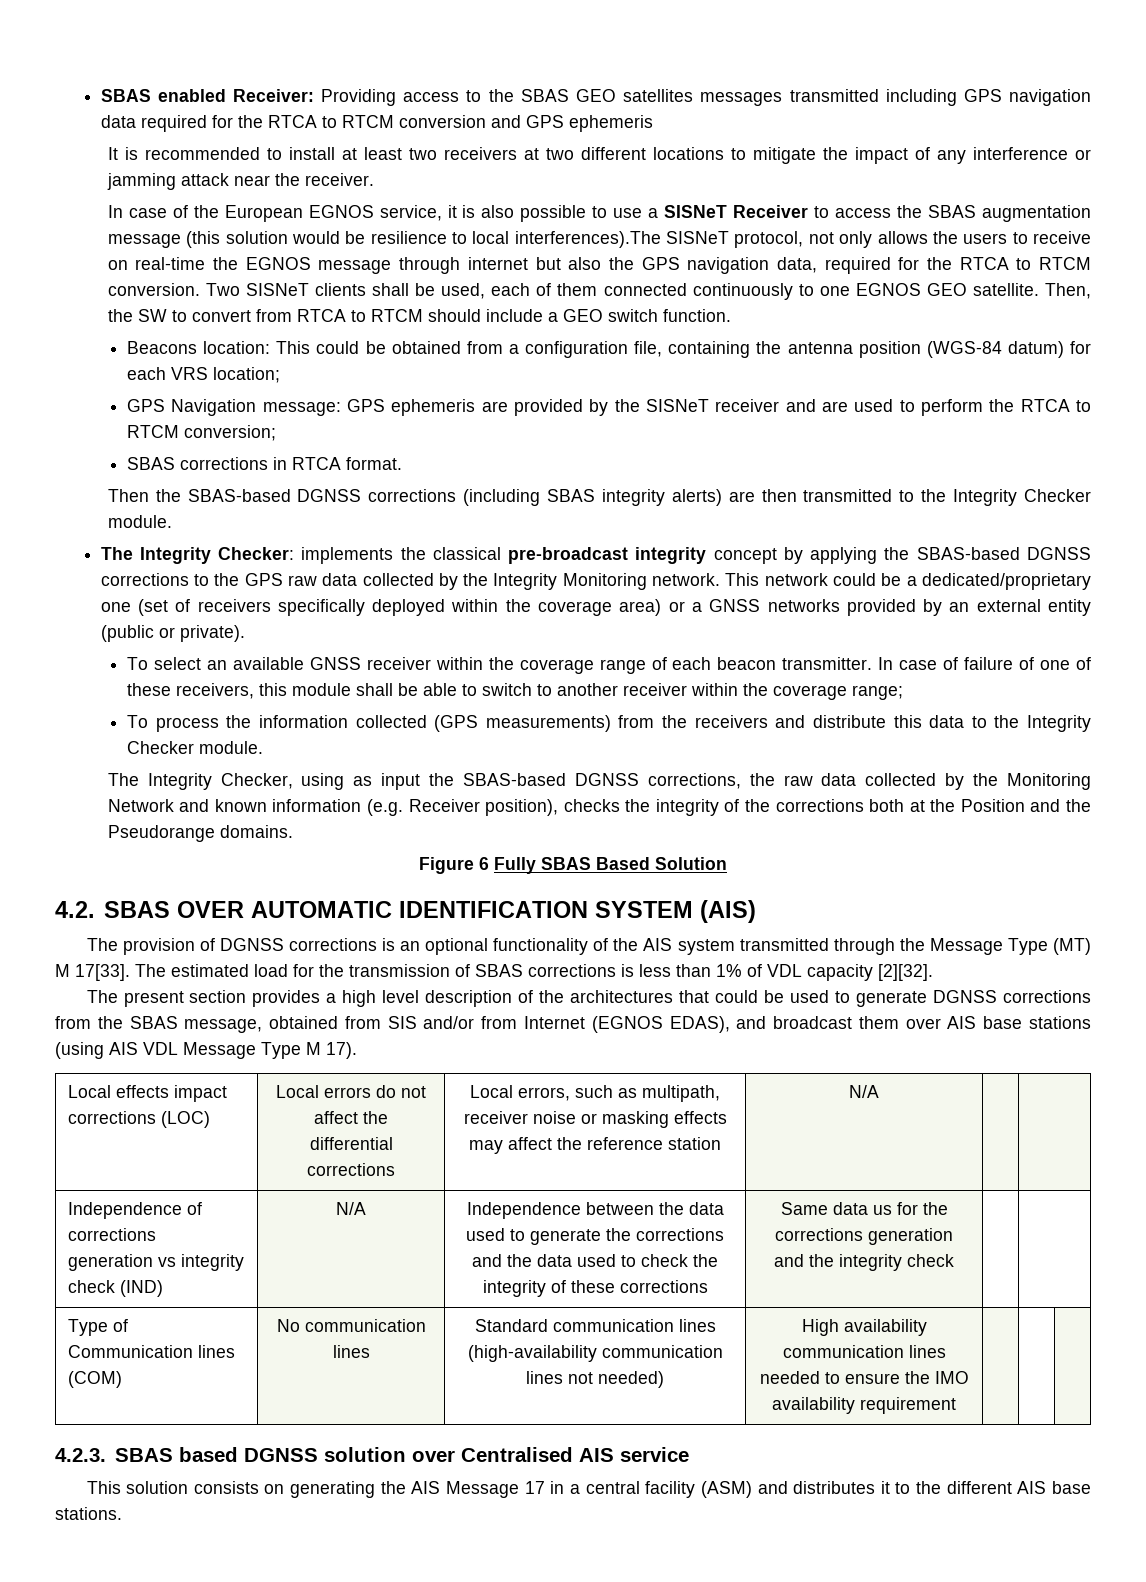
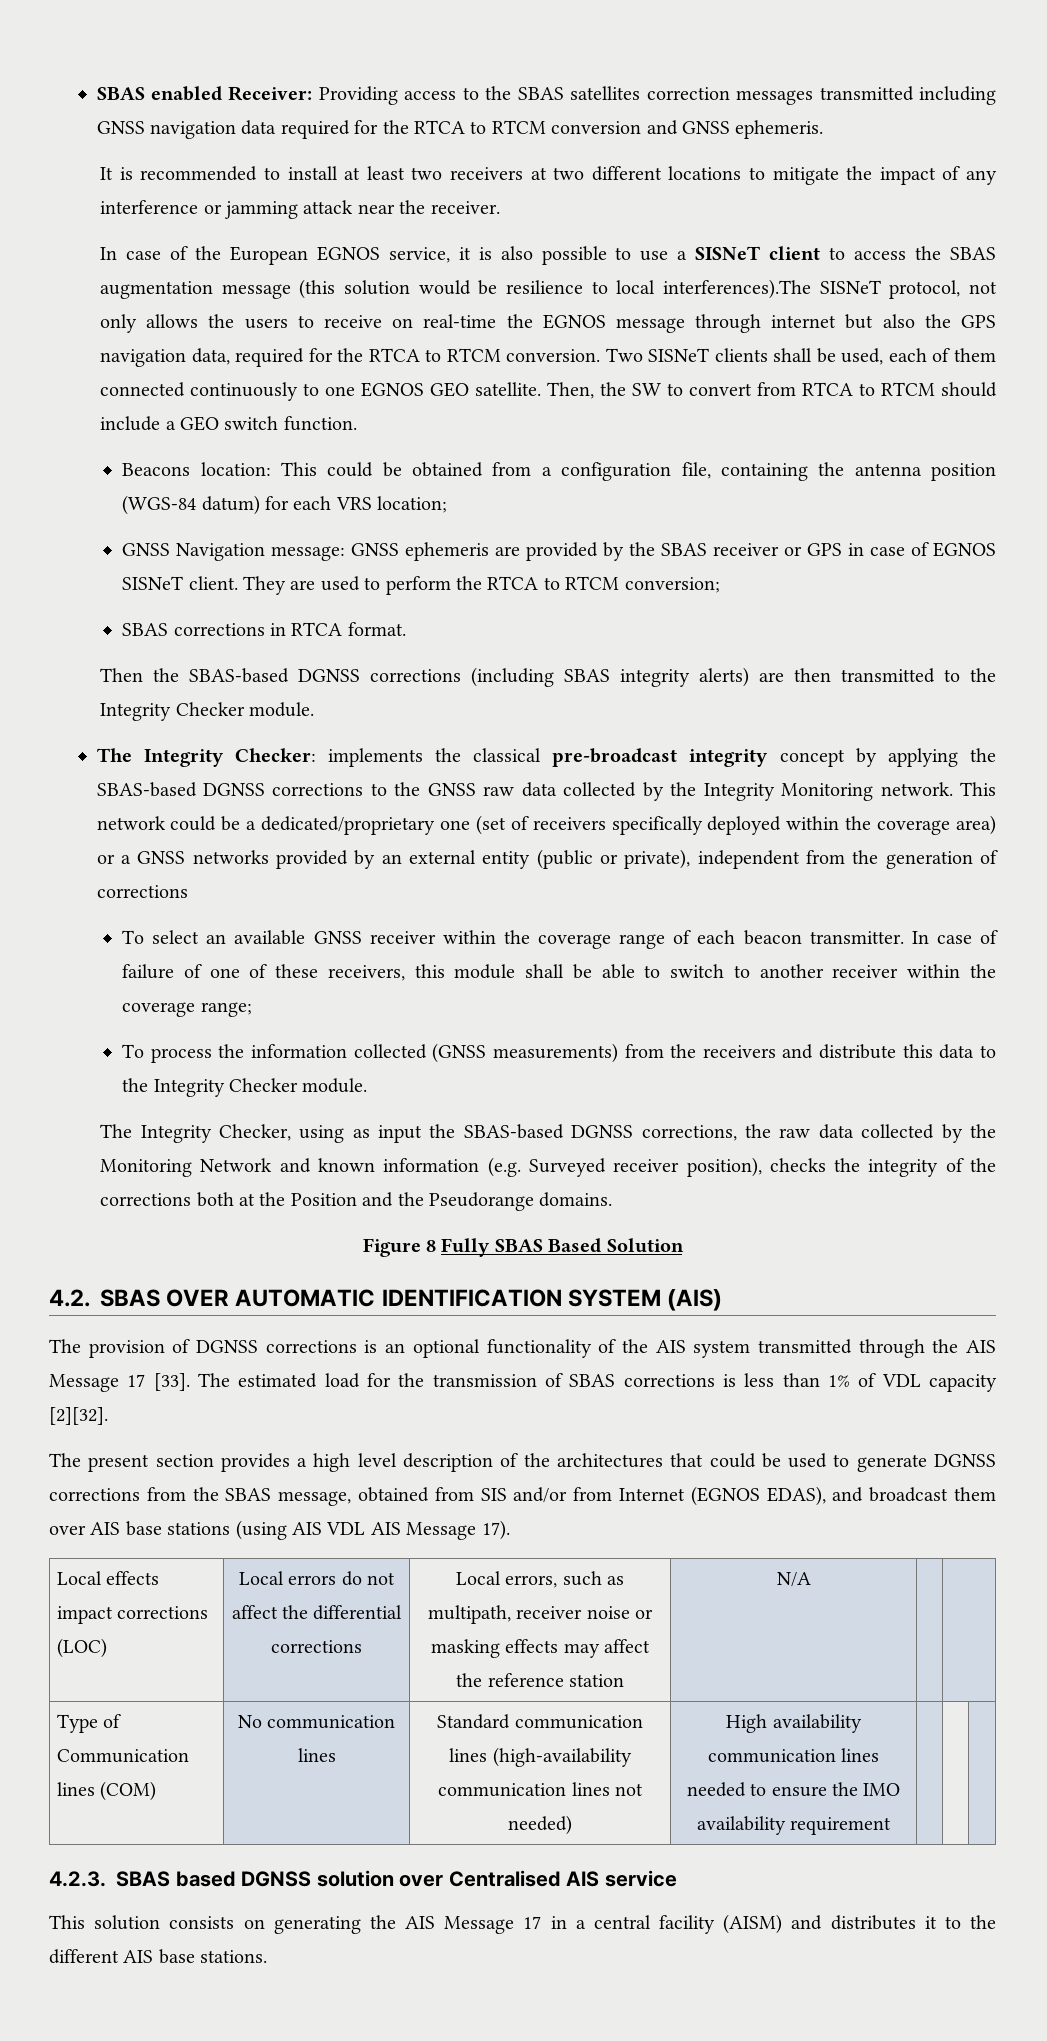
[575,89,694,102] GEO satellites -> [570,86,730,100] satellites correction
[963,89,1002,102] GPS -> [96,121,145,134] GNSS
[525,115,653,132] GPS ephemeris -> [681,120,824,139] GNSS ephemeris.
[733,205,809,218] Receiver -> [769,246,821,260] client
[127,399,166,412] GPS -> [122,543,171,556] GNSS
[347,399,386,412] GPS -> [351,543,400,556] GNSS
[646,399,816,412] SISNeT receiver and -> [661,542,997,557] [122,576,286,595] SBAS receiver or GPS in case of EGNOS SISNeT client. They
[244,573,283,586] GPS -> [427,783,476,796] GNSS
[179,625,245,642] private). -> [624,849,998,869] [96,885,188,898] private), independent from the generation of corrections
[434,715,479,732] (GPS -> [432,1043,487,1063] (GNSS
[408,799,480,812] Receiver -> [528,1158,680,1177] Surveyed receiver
[479,857,489,870] 6 -> [425,1240,436,1252] 8
[929,938,1092,955] [55,964,130,981] Message Type (MT) M 17[33]. -> [966,1340,996,1353] [49,1373,190,1392] AIS Message 17 [33].
[183,1042,321,1059] Message Type M -> [370,1522,477,1540] AIS Message
[68,1202,203,1219] [68,1228,157,1241] [68,1254,245,1271] [68,1280,164,1297] [336,1202,366,1215] [466,1202,724,1219] [466,1228,724,1245] [472,1254,718,1267] [482,1280,708,1297] [780,1202,948,1215] [775,1228,953,1245] [774,1254,954,1271] // Independence of corrections generation vs integrity check (IND) | N/A | Independence between the data used to generate the corrections and the data used to check the integrity of these corrections | Same data us for the corrections generation and the integrity check | | -> (811, 1579) none
[700,1481,752,1498] (ASM) -> [723,1914,783,1934] (AISM)

